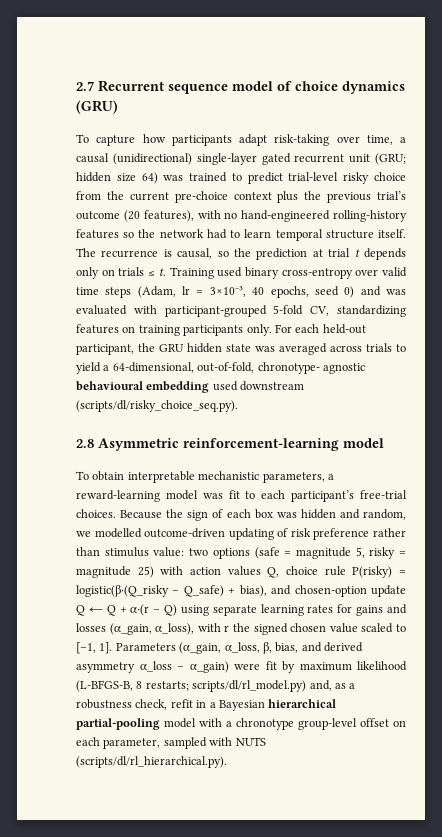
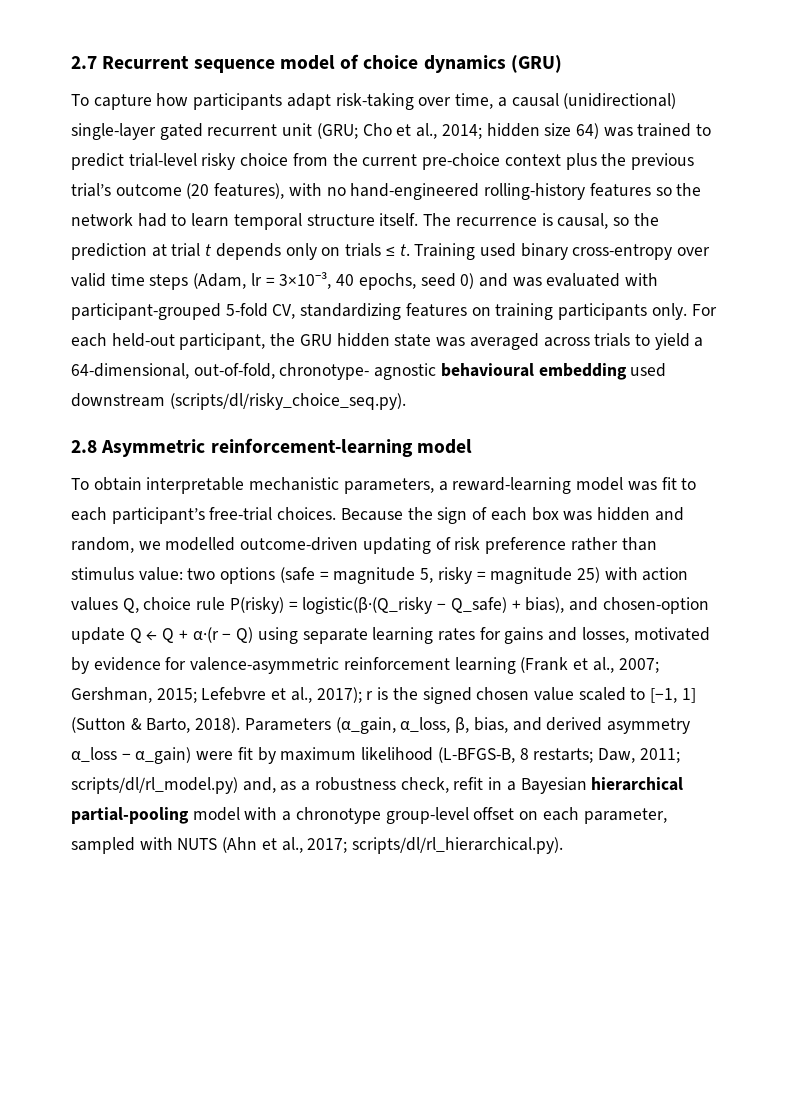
(406, 159) none -> [362,123,482,139] Cho et al., 2014;
[76,623,230,635] losses (α_gain, α_loss), with r -> [581,627,710,643] [71,657,659,674] [71,687,389,703] losses, motivated by evidence for valence-asymmetric reinforcement learning (Frank et al., 2007; Gershman, 2015; Lefebvre et al., 2017); r is
[99,642,113,654] 1]. -> [681,688,696,703] [71,717,241,733] 1] (Sutton & Barto, 2018).
(189, 686) none -> [597,748,680,763] Daw, 2011;
[76,756,227,768] (scripts/dl/rl_hierarchical.py). -> [222,837,564,854] (Ahn et al., 2017; scripts/dl/rl_hierarchical.py).

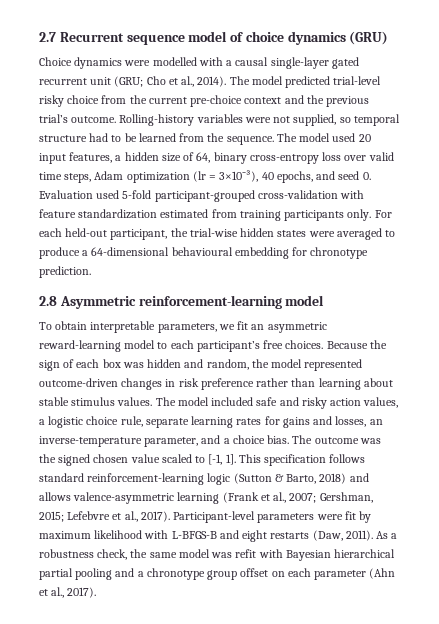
[71,93,494,110] To capture how participants adapt risk-taking over time, -> [39,57,223,69] Choice dynamics were modelled with
[563,93,677,109] (unidirectional) -> (269, 61) none
[441,123,712,139] [71,153,124,170] 2014; hidden size 64) was trained to predict -> [197,76,331,88] 2014). The model predicted
[565,153,597,170] plus -> [284,95,304,104] and
[115,183,702,200] [71,213,659,230] [71,243,516,260] outcome (20 features), with no hand-engineered rolling-history features so the network had to learn temporal structure itself. The recurrence is causal, so the prediction at trial t depends only on trials ≤ t. Training used -> [71,114,400,126] [39,133,371,145] [39,152,211,164] outcome. Rolling-history variables were not supplied, so temporal structure had to be learned from the sequence. The model used 20 input features, a hidden size of 64,
(673, 252) none -> [322,152,342,161] loss
[149,272,659,290] [71,303,491,320] steps (Adam, lr = 3×10⁻³, 40 epochs, seed 0) and was evaluated with participant-grouped 5-fold CV, standardizing features on -> [64,170,371,183] [39,190,365,202] [39,209,237,219] steps, Adam optimization (lr = 3×10⁻³), 40 epochs, and seed 0. Evaluation used 5-fold participant-grouped cross-validation with feature standardization estimated from
[299,333,704,350] [71,363,667,380] [71,393,406,410] GRU hidden state was averaged across trials to yield a 64-dimensional, out-of-fold, chronotype- agnostic behavioural embedding used downstream (scripts/dl/risky_choice_seq.py). -> [189,228,396,240] [39,247,369,259] [39,266,91,278] trial-wise hidden states were averaged to produce a 64-dimensional behavioural embedding for chronotype prediction.
[249,477,677,494] mechanistic parameters, a reward-learning model was fit -> [157,321,327,333] [39,340,156,352] parameters, we fit an asymmetric reward-learning model
[209,507,273,521] free-trial -> [263,340,284,349] free
[138,537,657,554] [71,567,689,584] [71,597,709,614] [71,627,298,644] we modelled outcome-driven updating of risk preference rather than stimulus value: two options (safe = magnitude 5, risky = magnitude 25) with action values Q, choice rule P(risky) = logistic(β·(Q_risky − Q_safe) + bias), and chosen-option update Q ← Q + α·(r − Q) using -> [251,359,363,371] [39,378,393,390] [39,397,399,409] [39,416,143,428] the model represented outcome-driven changes in risk preference rather than learning about stable stimulus values. The model included safe and risky action values, a logistic choice rule,
[633,627,710,641] [71,657,450,674] motivated by evidence for valence-asymmetric reinforcement -> [369,419,383,425] [39,435,381,447] [39,454,366,466] [39,473,369,485] [39,492,175,504] an inverse-temperature parameter, and a choice bias. The outcome was the signed chosen value scaled to [-1, 1]. This specification follows standard reinforcement-learning logic (Sutton & Barto, 2018) and allows valence-asymmetric
[316,687,696,704] [71,717,690,734] [71,747,192,764] 2017); r is the signed chosen value scaled to [−1, 1] (Sutton & Barto, 2018). Parameters (α_gain, α_loss, β, bias, and derived asymmetry α_loss − α_gain) -> [140,511,315,523] 2017). Participant-level parameters
[437,747,680,763] [71,777,684,794] [71,807,278,824] (L-BFGS-B, 8 restarts; Daw, 2011; scripts/dl/rl_model.py) and, as a robustness check, refit in a Bayesian hierarchical partial-pooling model with -> [144,530,398,542] [39,549,396,561] [39,568,135,580] with L-BFGS-B and eight restarts (Daw, 2011). As a robustness check, the same model was refit with Bayesian hierarchical partial pooling and
[385,807,469,824] group-level -> [207,570,238,580] group
[583,808,667,824] [71,837,218,854] parameter, sampled with NUTS -> [314,570,367,580] parameter
[307,837,564,854] 2017; scripts/dl/rl_hierarchical.py). -> [67,587,97,598] 2017).

